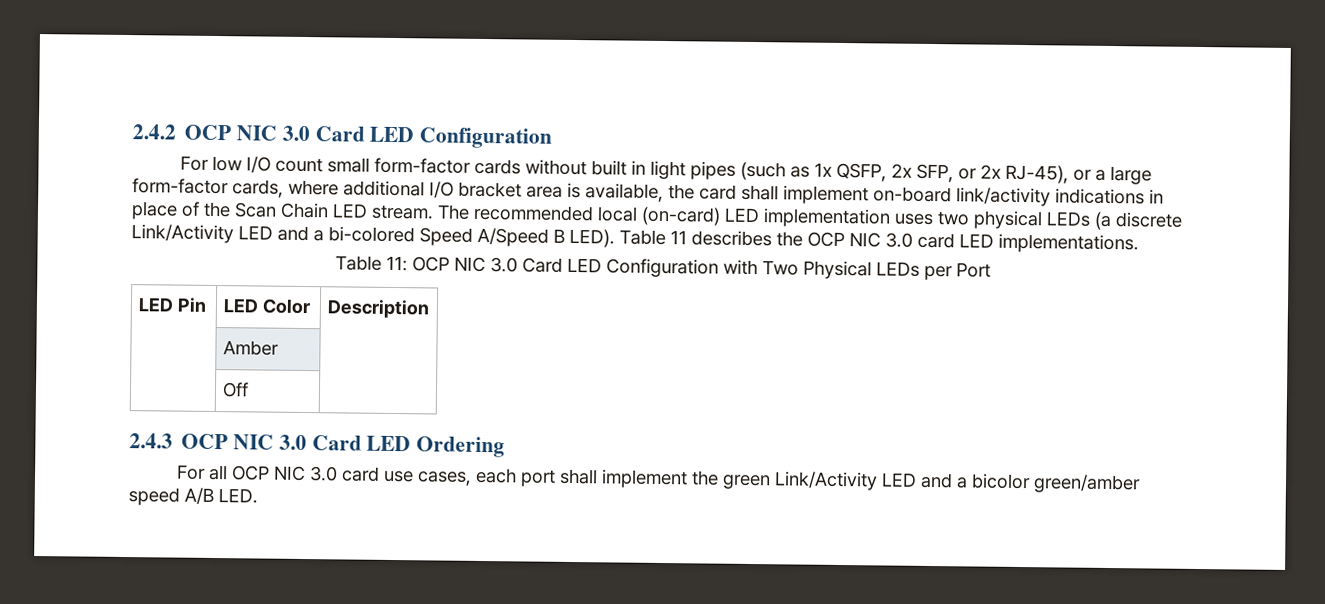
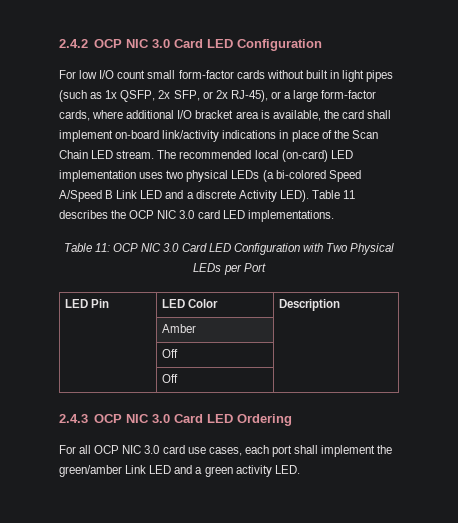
[1115,212,1183,228] [131,224,565,247] discrete Link/Activity LED and a bi-colored Speed A/Speed B -> [275,170,361,182] [59,190,277,202] bi-colored Speed A/Speed B Link LED and a discrete Activity
(249, 390) none -> [162,374,179,383] // | Off |
[721,471,1141,494] [128,487,214,506] green Link/Activity LED and a bicolor green/amber speed A/B -> [59,465,272,477] green/amber Link LED and a green activity

